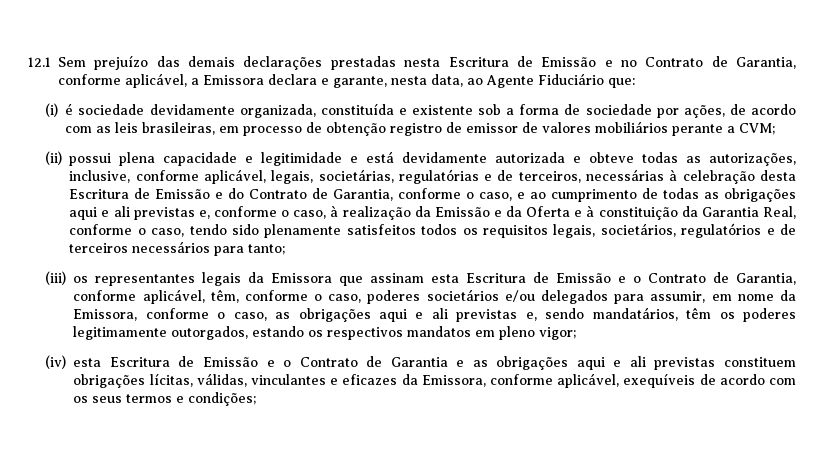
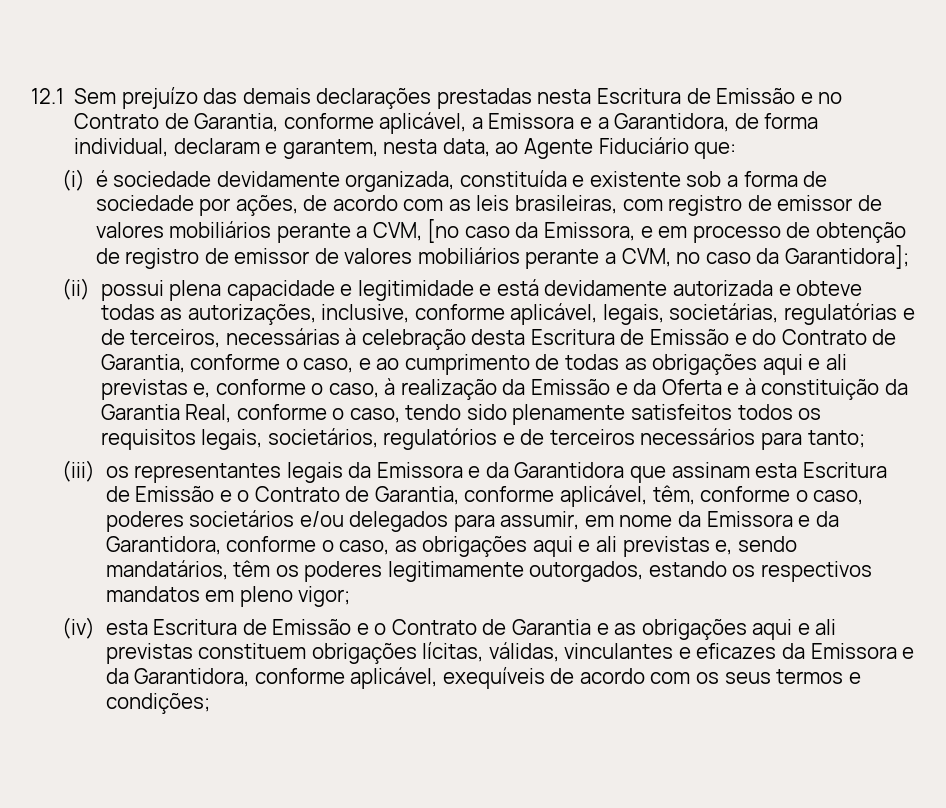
[268,74,387,88] declara e garante, -> [579,113,819,132] [74,138,378,159] e a Garantidora, de forma individual, declaram e garantem,
[219,121,776,136] em processo de obtenção registro de emissor de valores mobiliários perante a CVM; -> [622,195,882,216] [95,219,906,243] [95,245,909,269] com registro de emissor de valores mobiliários perante a CVM, [no caso da Emissora, e em processo de obtenção de registro de emissor de valores mobiliários perante a CVM, no caso da Garantidora];
(333, 278) none -> [468,462,625,478] e da Garantidora
[73,309,138,321] Emissora, -> [706,511,839,527] [105,536,221,555] Emissora e da Garantidora,
[421,375,486,387] Emissora, -> [810,643,915,659] [105,668,250,687] Emissora e da Garantidora,

